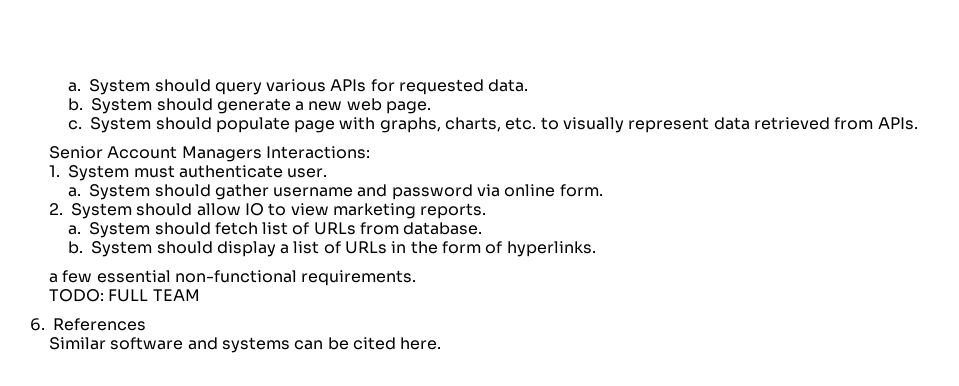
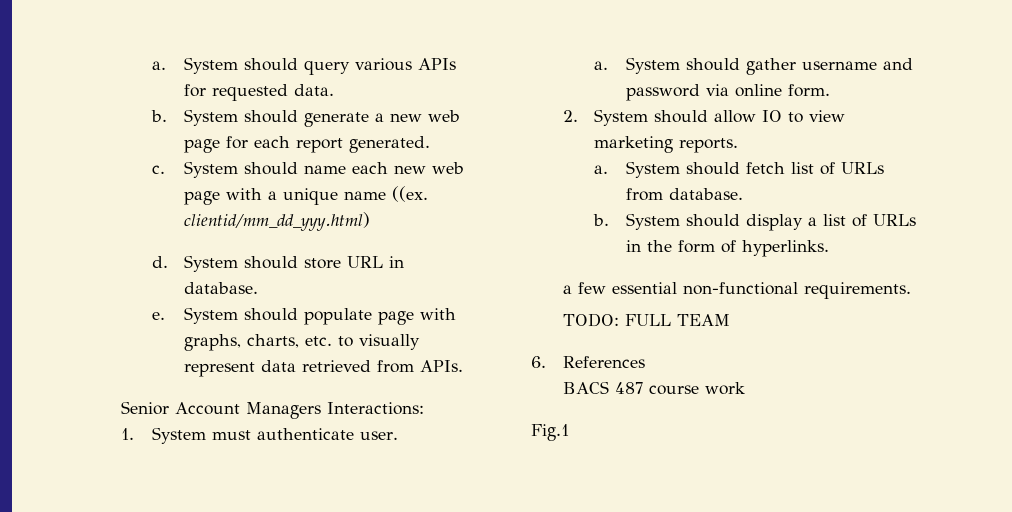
[386,101,432,114] [68,120,83,130] page. // c. -> [184,136,431,153] [152,161,465,178] [184,186,429,205] [184,212,371,231] [152,255,405,272] [184,282,259,294] [152,312,166,320] page for each report generated. // c. System should name each new web page with a unique name ((ex. clientid/mm_dd_yyy.html) // d. System should store URL in database. // e.
[49,337,442,353] Similar software and systems can be cited here. -> [562,381,745,395] [531,424,569,441] BACS 487 course work // Fig.1

